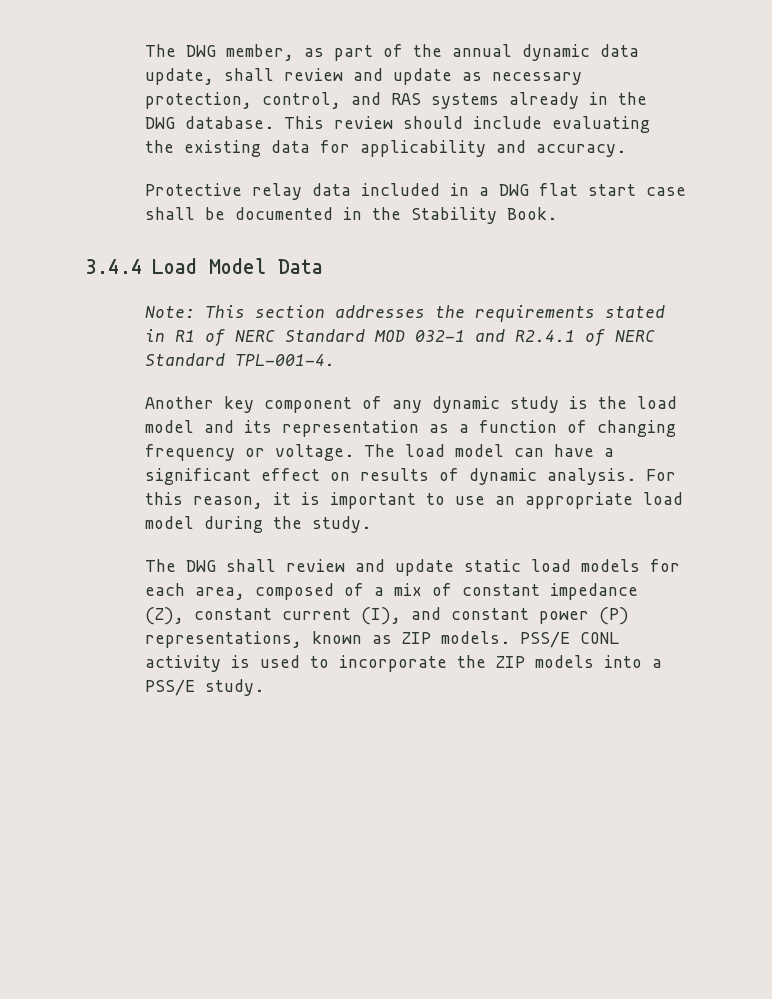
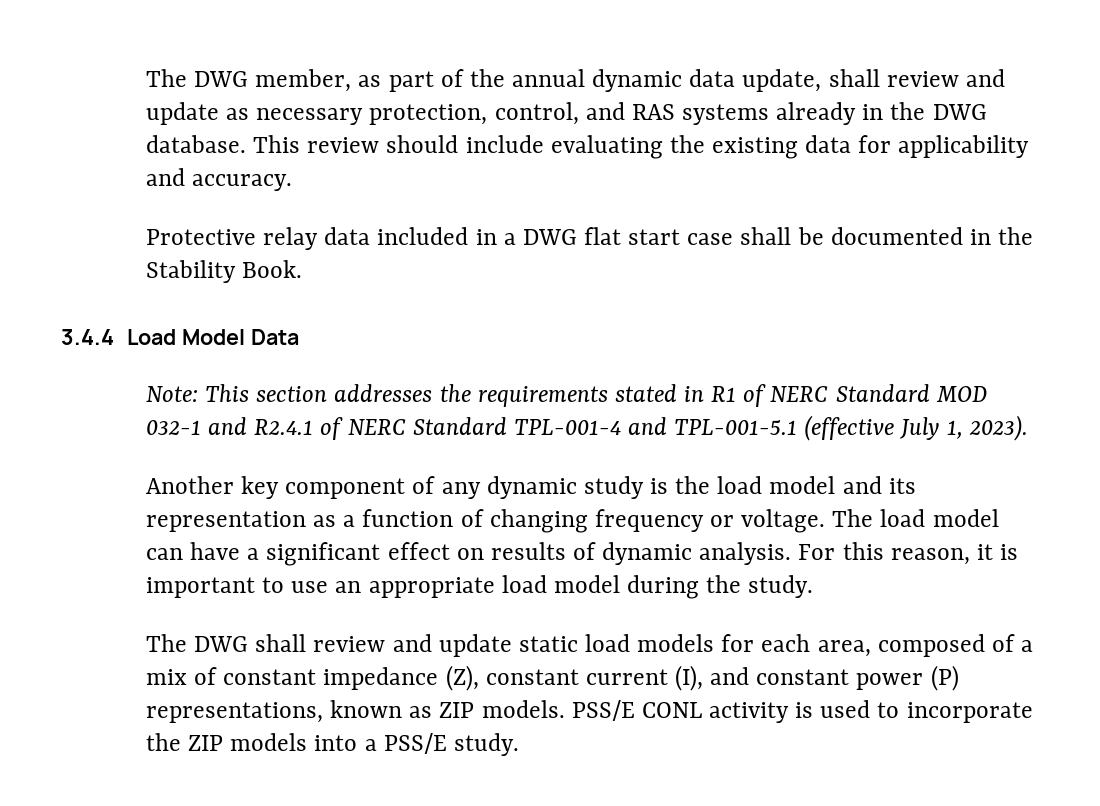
[235,354,336,366] TPL-001-4. -> [513,415,1028,441] TPL-001-4 and TPL-001-5.1 (effective July 1, 2023).

